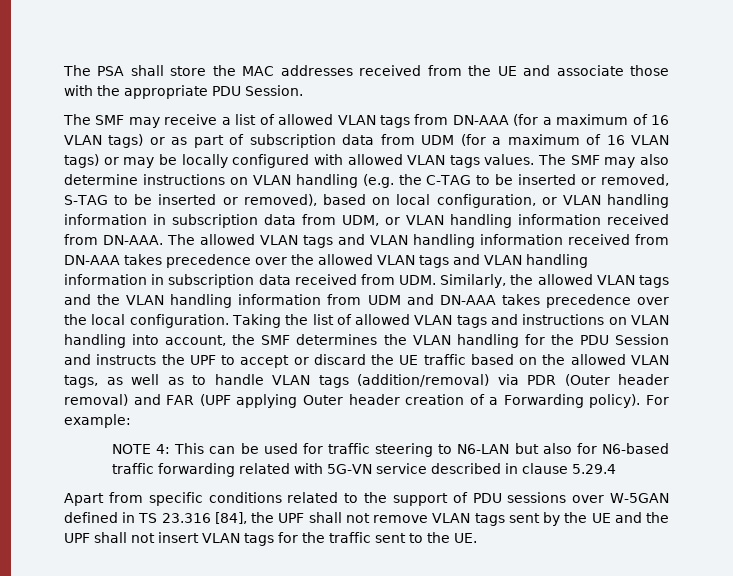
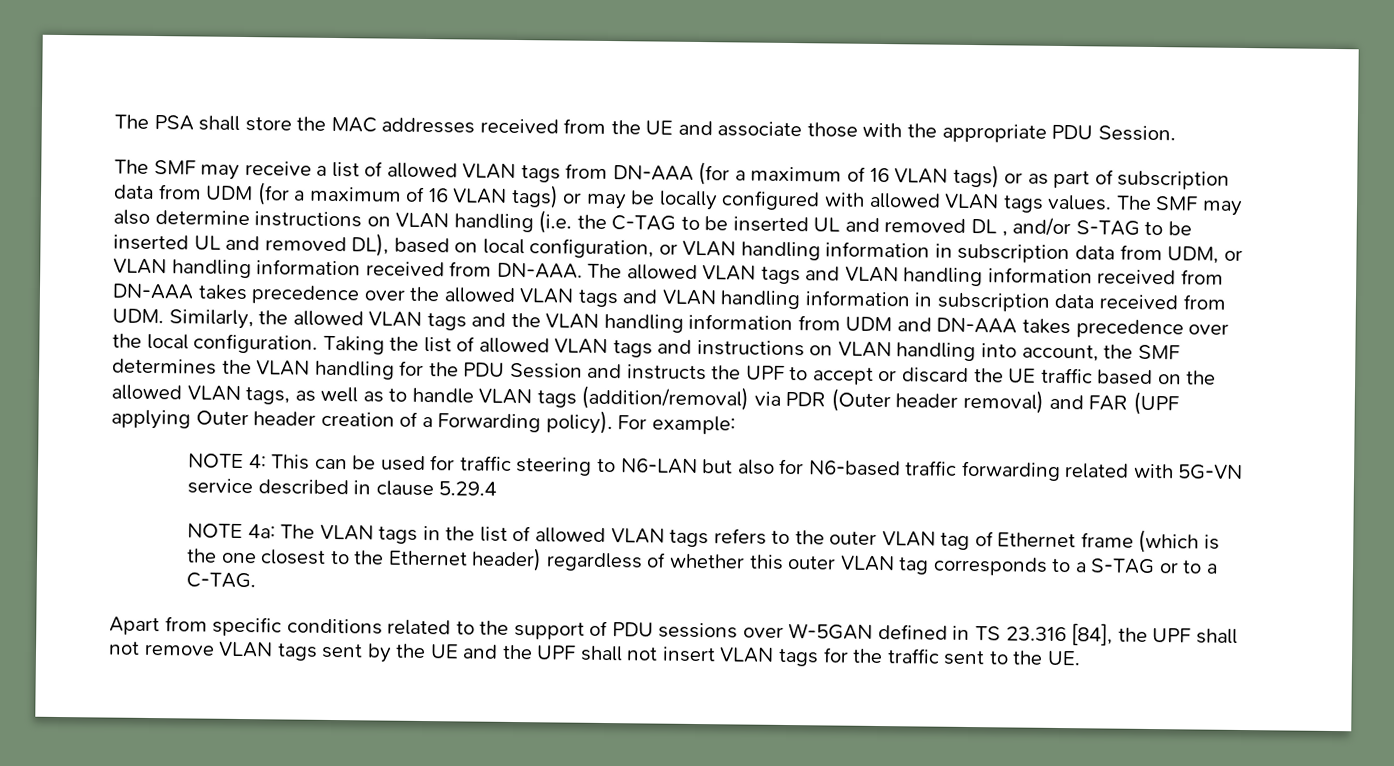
[362,174,394,188] (e.g. -> [538,210,573,234] (i.e.
[581,174,669,186] [64,194,317,206] or removed, S-TAG to be inserted or removed), -> [813,217,1192,237] [113,233,390,257] UL and removed DL , and/or S-TAG to be inserted UL and removed DL),
(617, 469) none -> [187,523,1220,554] [186,547,1218,576] [186,572,257,589] // NOTE 4a: The VLAN tags in the list of allowed VLAN tags refers to the outer VLAN tag of Ethernet frame (which is the one closest to the Ethernet header) regardless of whether this outer VLAN tag corresponds to a S-TAG or to a C-TAG.

